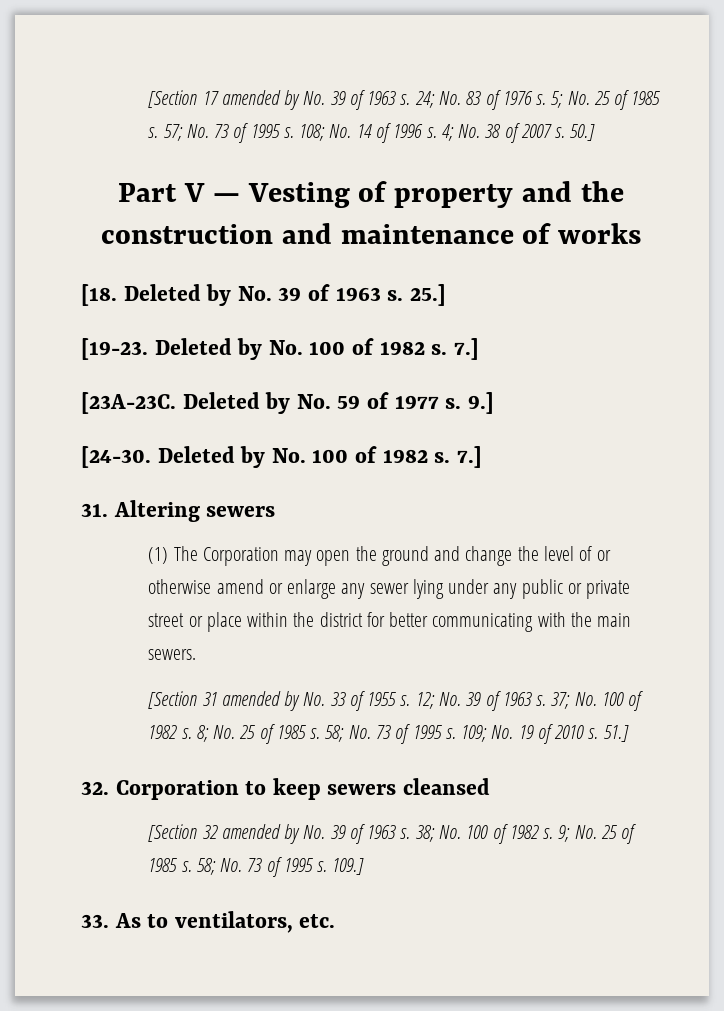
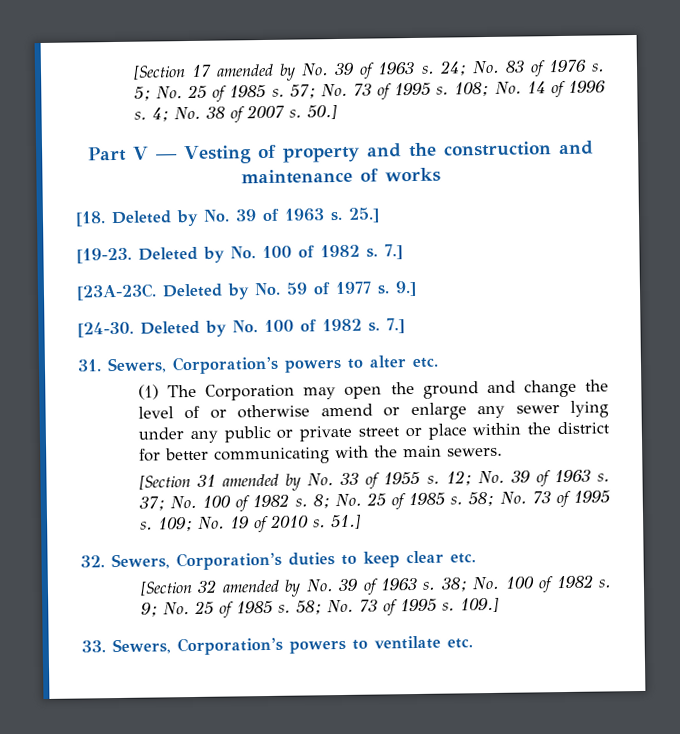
[113,500,276,522] Altering sewers -> [107,355,439,375] Sewers, Corporation’s powers to alter etc.
[115,778,491,800] Corporation to keep sewers cleansed -> [111,550,476,571] Sewers, Corporation’s duties to keep clear etc.
[114,911,293,933] As to ventilators, -> [112,635,441,656] Sewers, Corporation’s powers to ventilate

